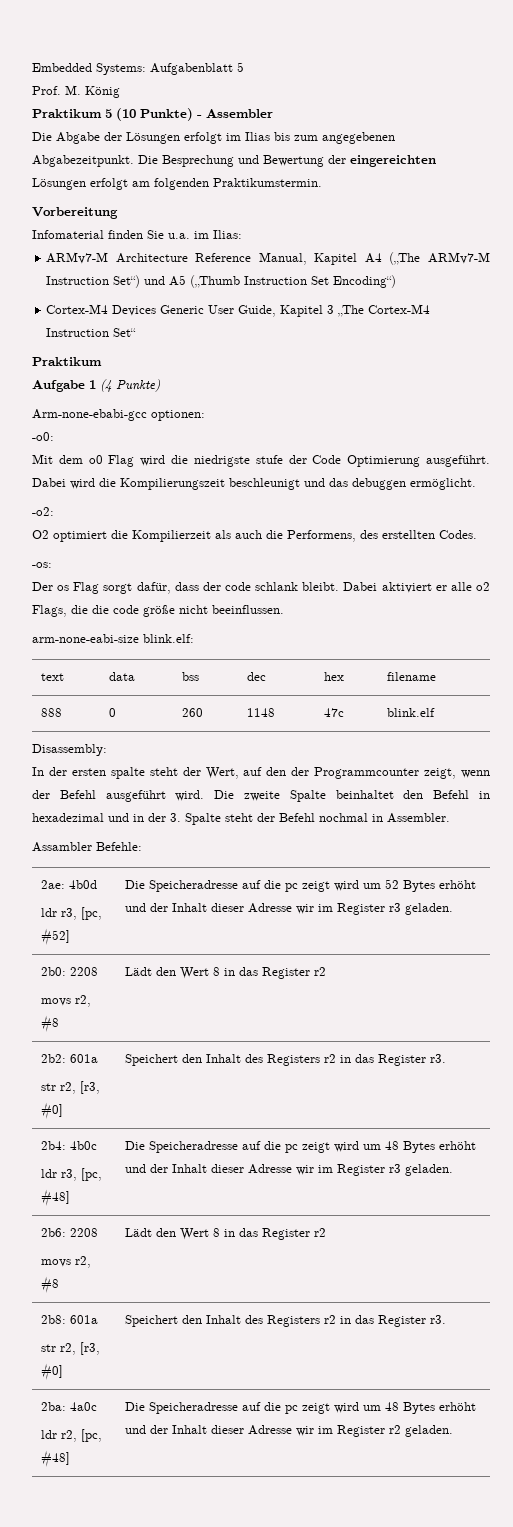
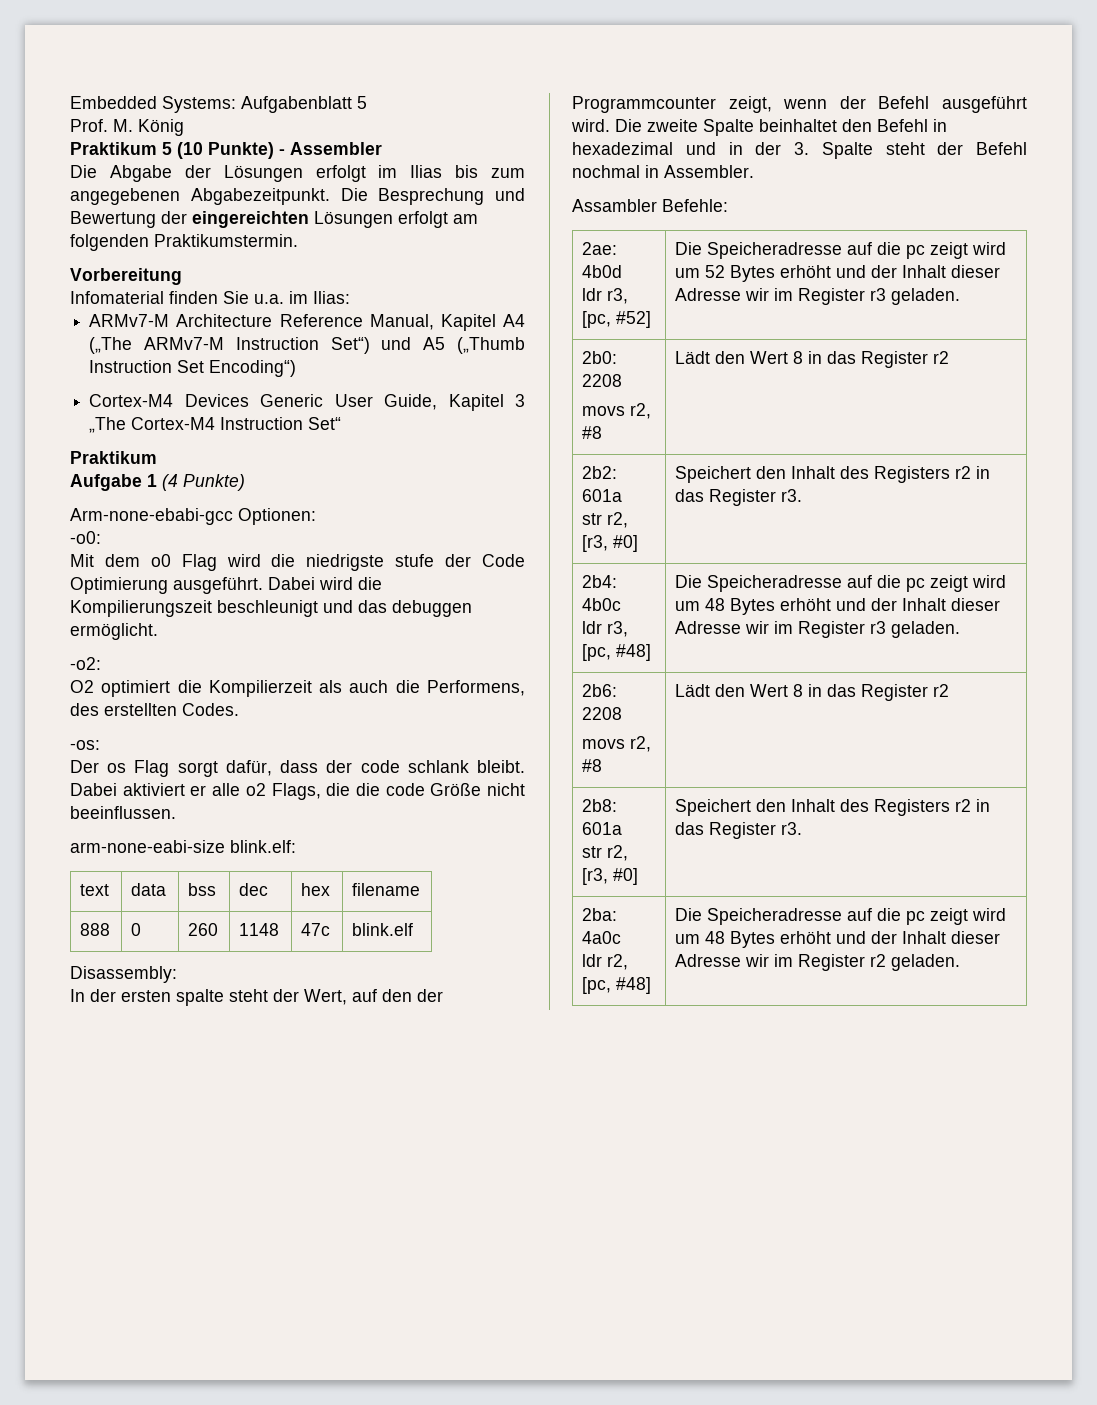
[151,410,205,421] optionen: -> [238,508,316,525] Optionen:
[143,605,175,617] größe -> [430,783,482,796] Größe

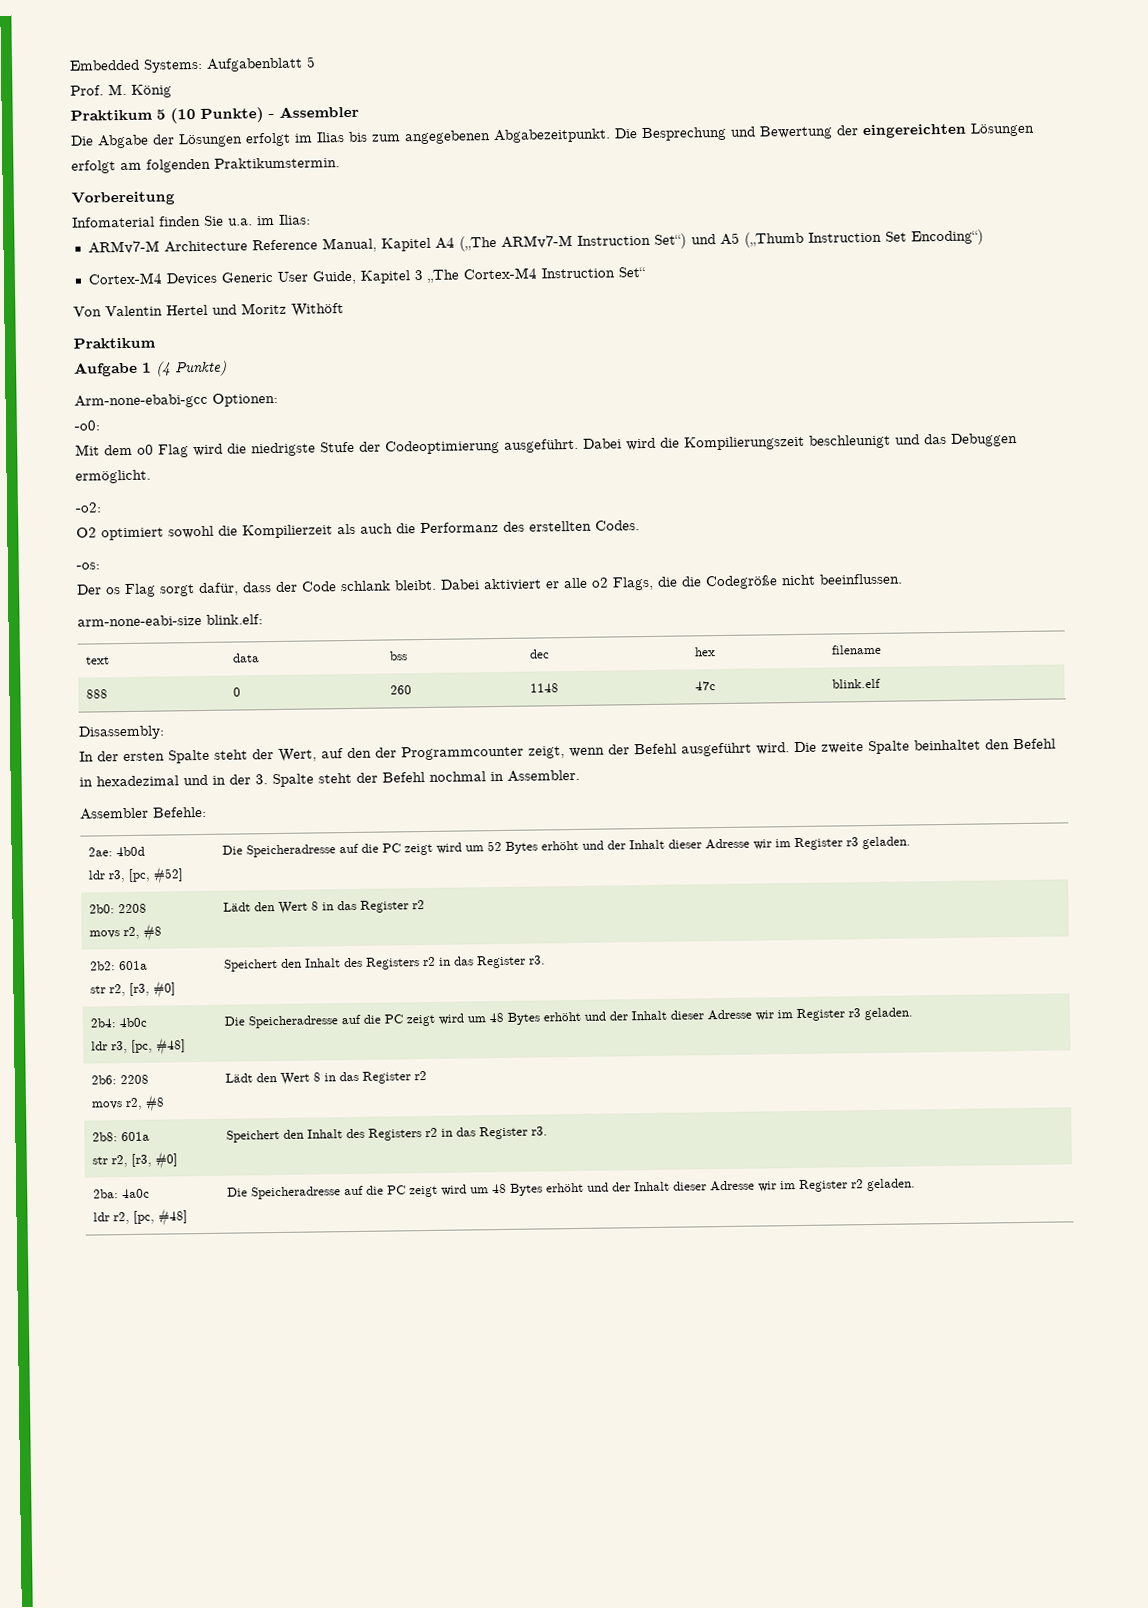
(342, 423) none -> [73,302,344,317] // Von Valentin Hertel und Moritz Withöft
[395,554,525,567] [70,577,168,594] stufe der Code Optimierung -> [320,439,500,455] Stufe der Codeoptimierung
[392,600,472,617] debuggen -> [951,433,1018,447] Debuggen
(171, 688) none -> [168,525,214,539] sowohl
[426,680,525,696] Performens, -> [420,521,499,534] Performanz
[360,760,400,773] code -> [301,581,337,592] Code
[385,783,482,796] code Größe -> [705,575,778,590] Codegröße
[176,989,224,1006] spalte -> [168,749,210,764] Spalte
[572,199,657,212] Assambler -> [80,807,149,820] Assembler
[906,245,926,259] pc -> [382,843,402,853] PC
[906,578,926,592] pc -> [384,1014,404,1024] PC
[906,911,926,925] pc -> [387,1185,407,1195] PC

